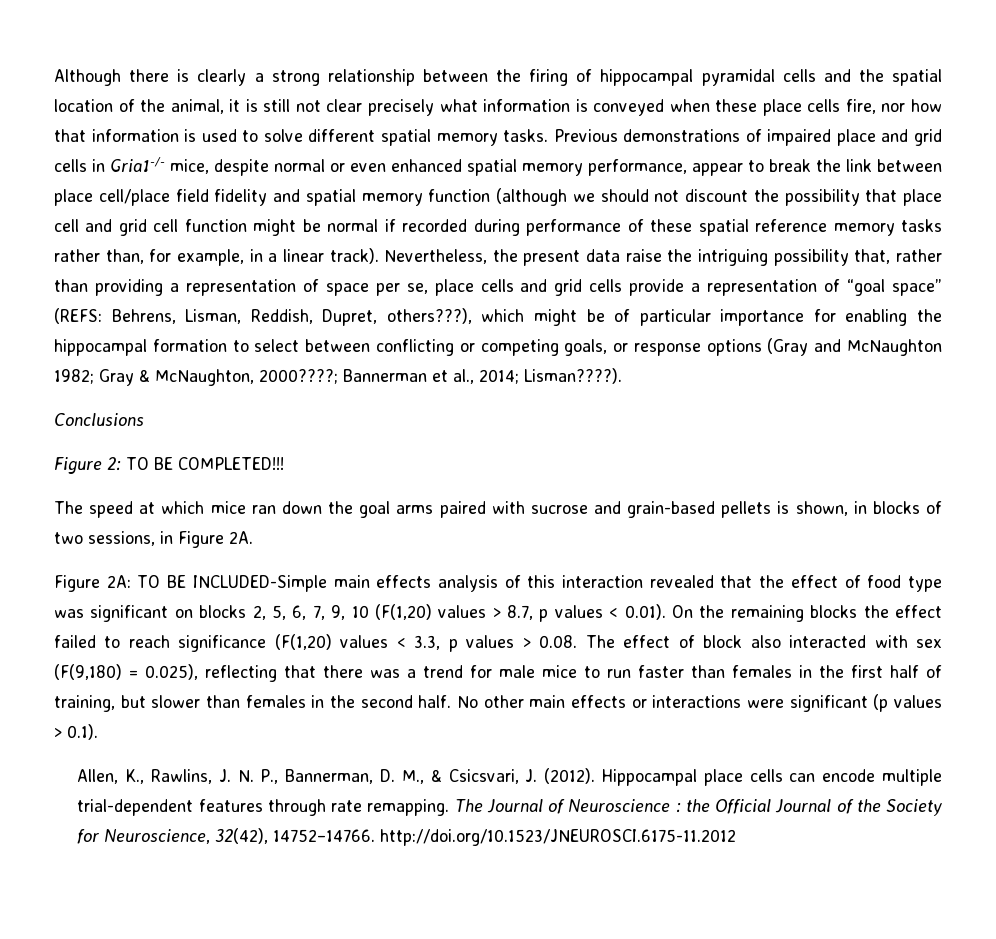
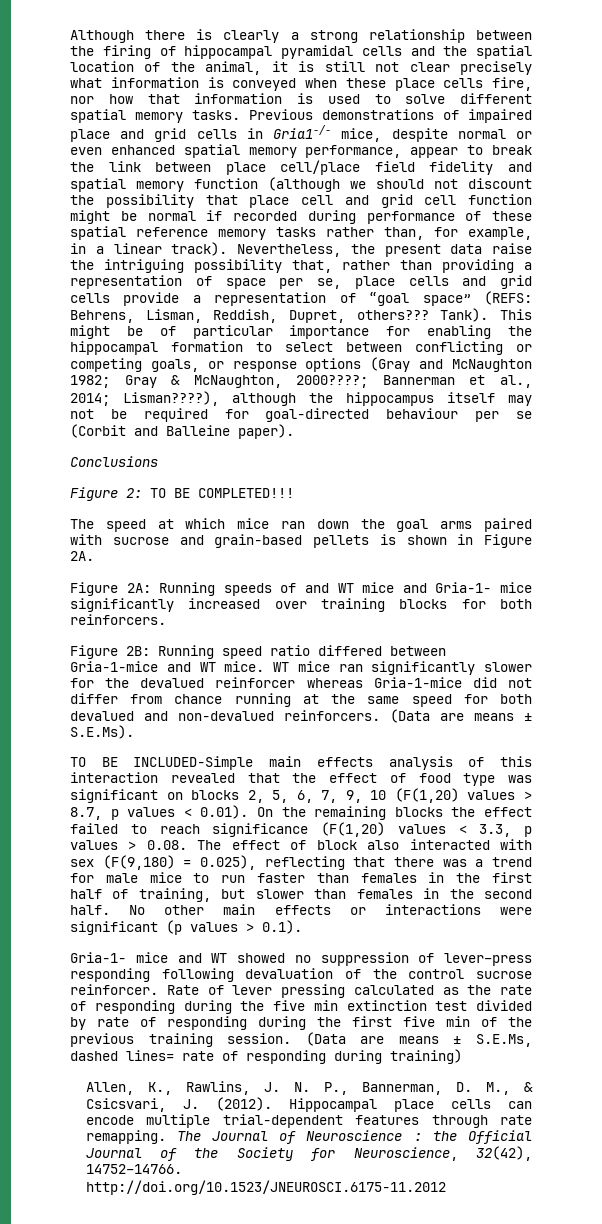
[386,308,525,324] others???), which -> [356,308,532,322] others??? Tank). This
[524,368,622,384] Lisman????). -> [123,391,532,406] [70,408,532,422] [70,424,294,439] Lisman????), although the hippocampus itself may not be required for goal-directed behaviour per se (Corbit and Balleine paper).
[795,501,942,516] [54,531,155,546] shown, in blocks of two sessions, -> [406,535,447,545] shown
(131, 581) none -> [159,582,533,596] [70,598,532,612] [70,614,166,625] [70,645,446,659] [70,661,532,675] [70,677,532,688] [70,693,532,707] [70,709,532,723] [70,725,134,739] Running speeds of and WT mice and Gria-1- mice significantly increased over training blocks for both reinforcers. // Figure 2B: Running speed ratio differed between Gria-1-mice and WT mice. WT mice ran significantly slower for the devalued reinforcer whereas Gria-1-mice did not differ from chance running at the same speed for both devalued and non-devalued reinforcers. (Data are means ± S.E.Ms). //
(98, 732) none -> [70,952,532,966] [70,968,533,982] [70,984,532,998] [70,1000,532,1014] [70,1016,532,1030] [70,1032,532,1047] [70,1049,462,1064] // Gria-1- mice and WT showed no suppression of lever–press responding following devaluation of the control sucrose reinforcer. Rate of lever pressing calculated as the rate of responding during the five min extinction test divided by rate of responding during the first five min of the previous training session. (Data are means ± S.E.Ms, dashed lines= rate of responding during training)

